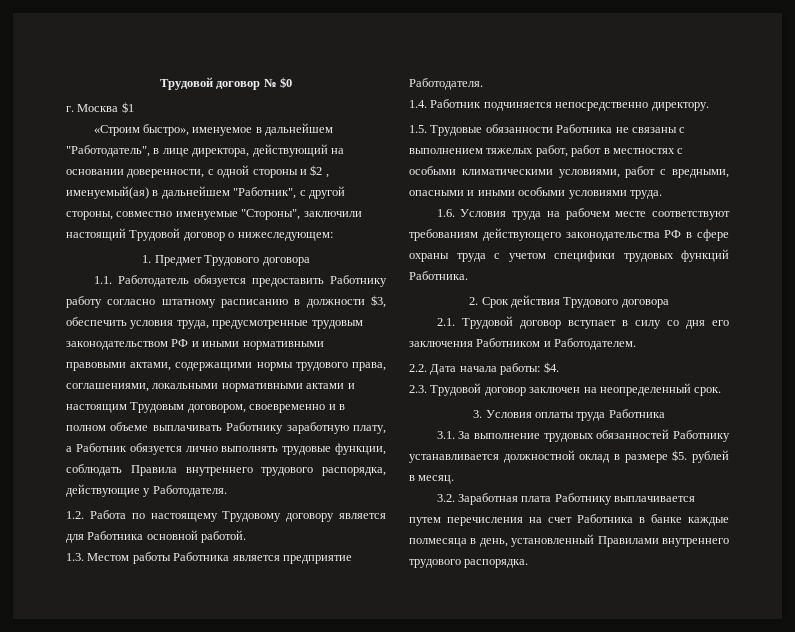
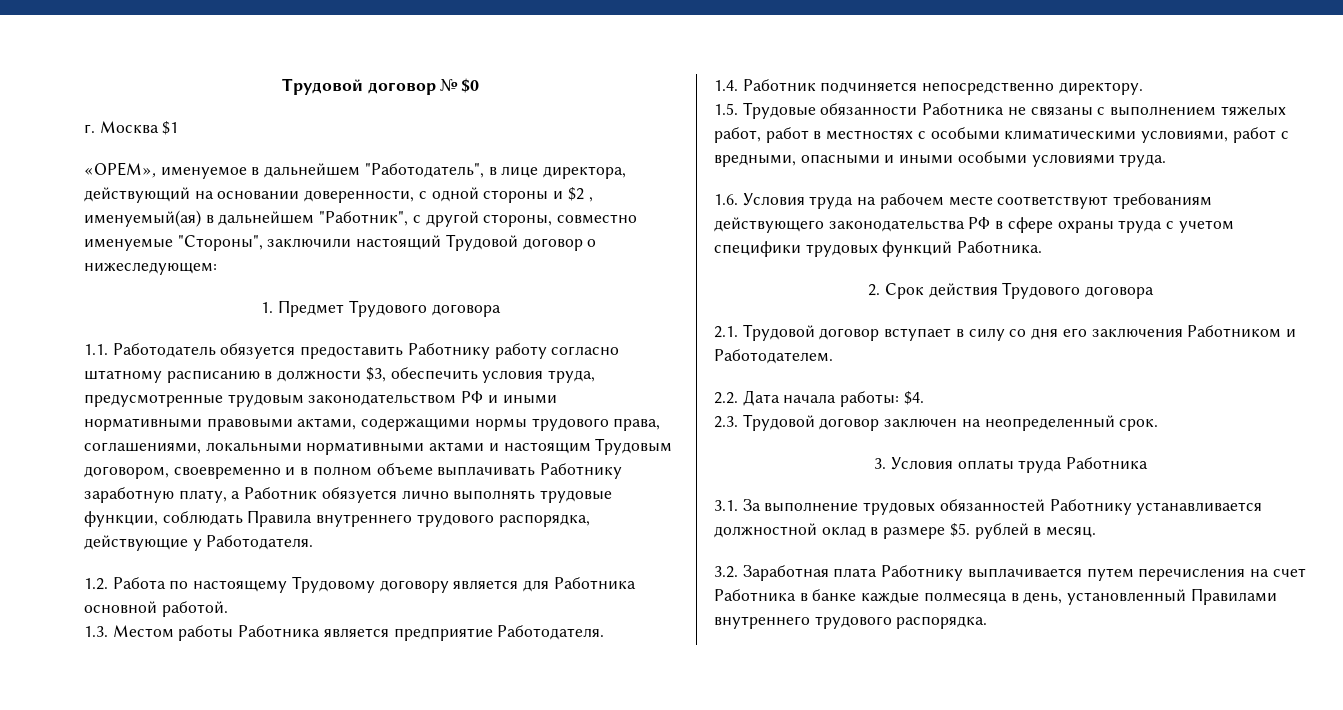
[93,124,190,136] «Строим быстро», -> [84,162,156,178] «ОРЕМ»,

